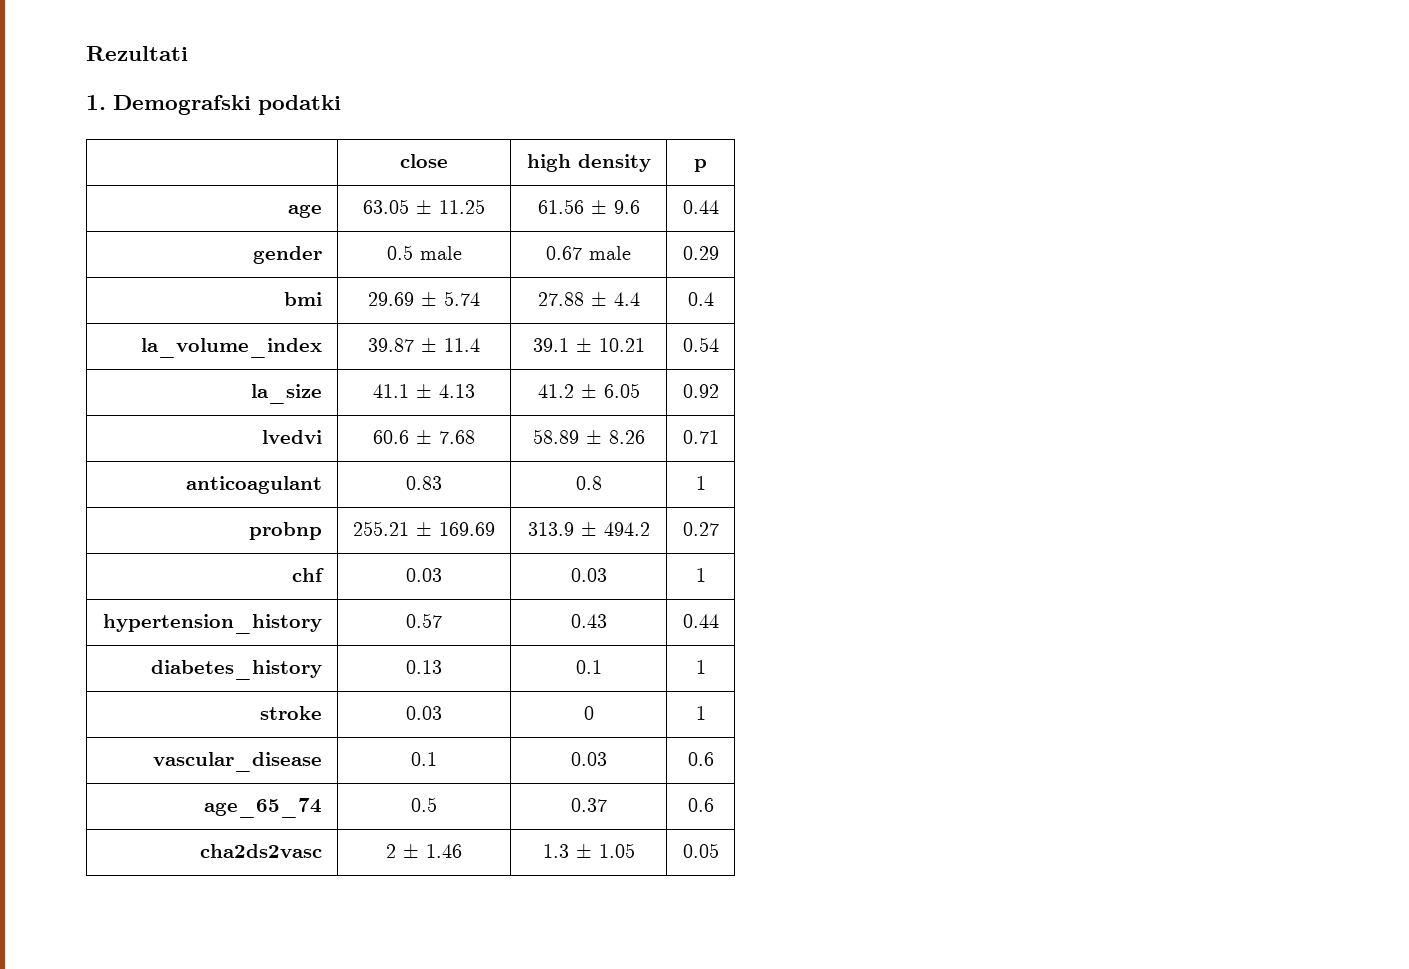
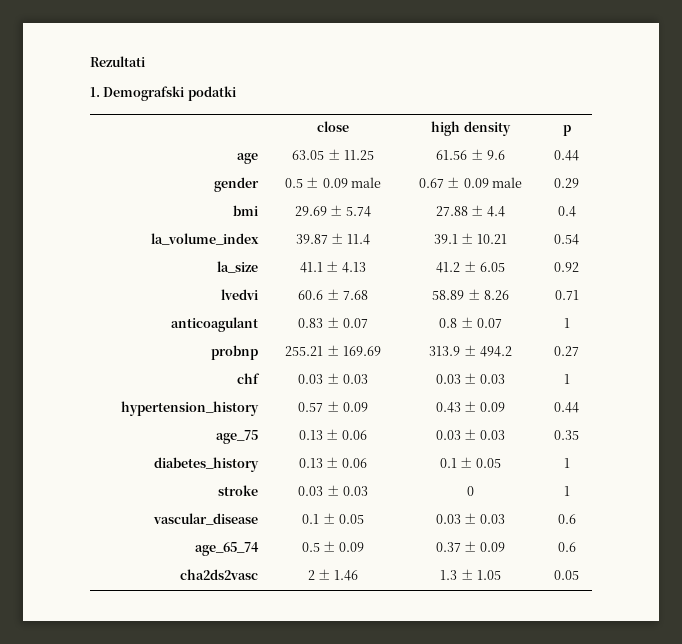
(413, 252) none -> [306,177,348,188] ± 0.09
(582, 253) none -> [447,177,489,188] ± 0.09
(442, 483) none -> [326,317,368,328] ± 0.07
(602, 483) none -> [460,317,502,328] ± 0.07
[570,568,607,582] | 0.03 -> [326,373,368,384] [435,373,506,384] ± 0.03 | 0.03 ± 0.03
(442, 620) none -> [326,401,368,412] ± 0.09
[682,614,719,628] | 0.44 -> [464,401,506,412] [554,402,579,413] [215,430,258,444] [298,429,368,440] [435,429,506,440] [554,430,579,440] ± 0.09 | 0.44 // age_75 | 0.13 ± 0.06 | 0.03 ± 0.03 | 0.35
[575,660,602,674] | 0.1 -> [326,457,368,468] [439,457,502,468] ± 0.06 | 0.1 ± 0.05
(442, 713) none -> [326,485,368,496] ± 0.03
[570,752,607,766] | 0.03 -> [322,513,364,524] [435,513,506,524] ± 0.05 | 0.03 ± 0.03
(437, 804) none -> [323,541,365,552] ± 0.09
(607, 805) none -> [464,541,506,552] ± 0.09

